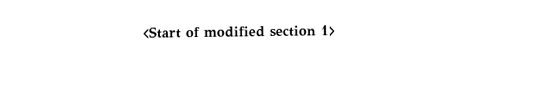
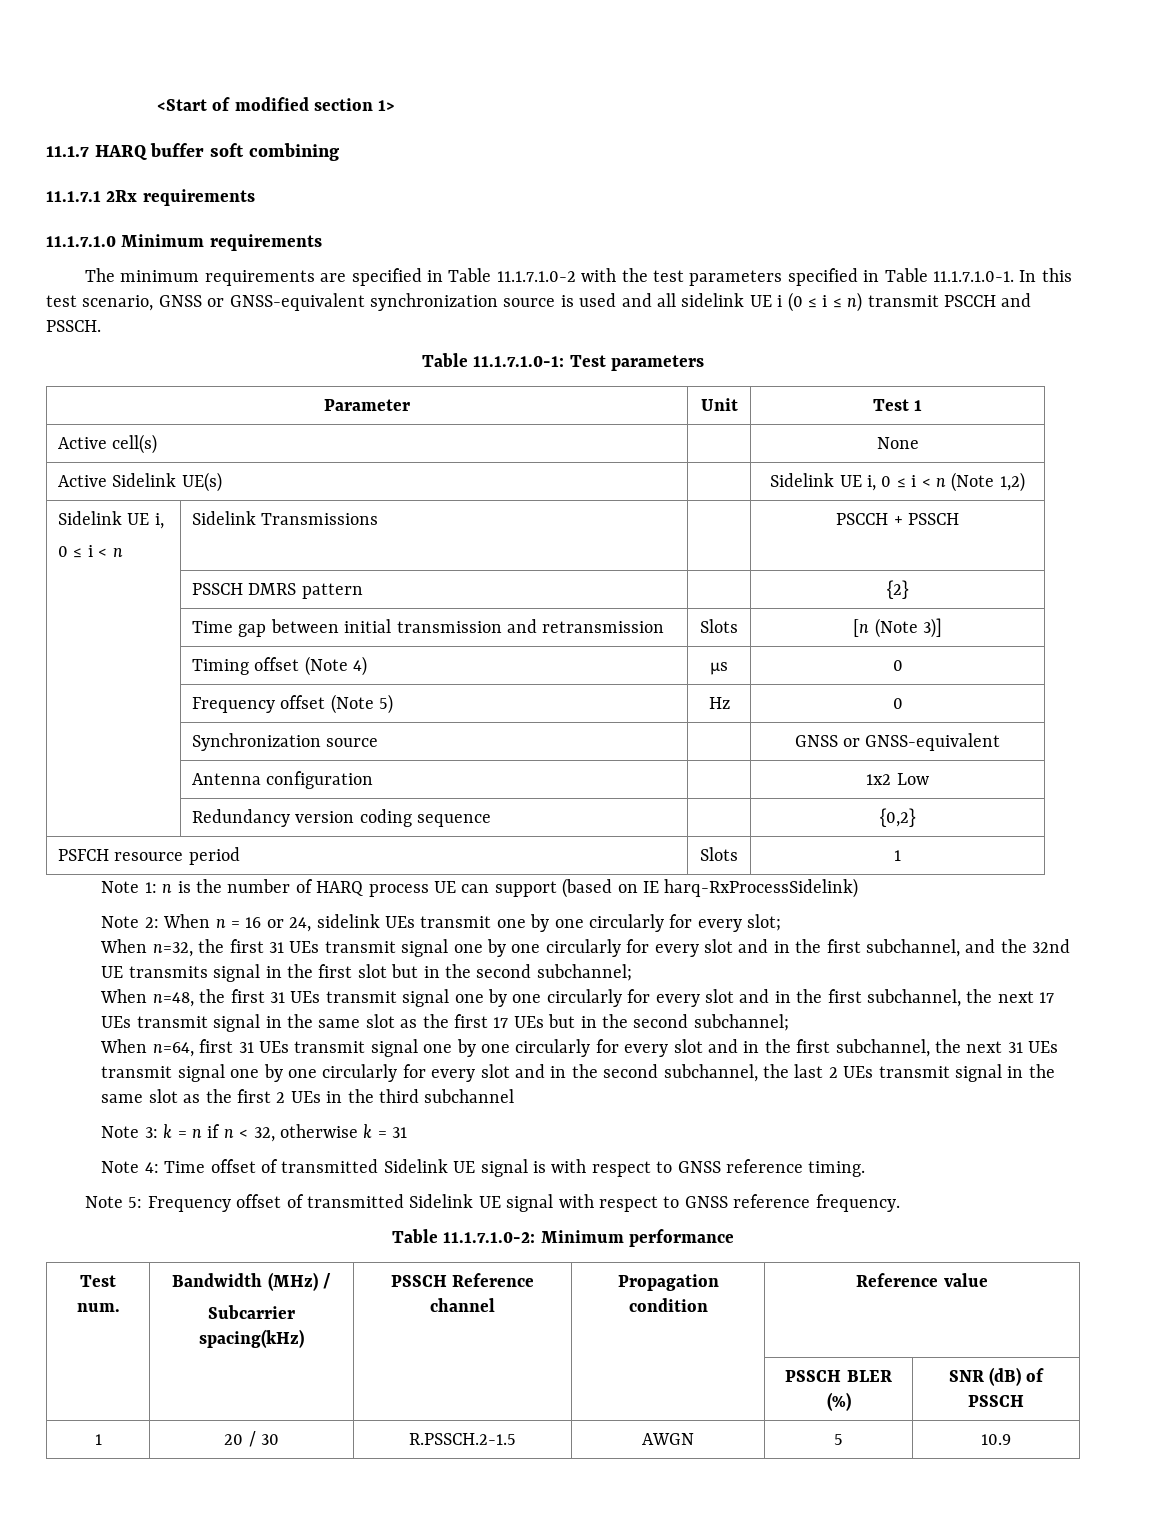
(336, 31) none -> [46,143,339,161] [46,189,255,206] [46,234,322,251] [85,268,1072,286] [46,292,1032,312] [46,320,101,332] [421,353,705,371] [324,399,410,411] [700,398,738,411] [872,399,923,411] [58,434,158,454] [876,437,919,449] [58,472,222,492] [770,472,1025,492] [58,511,164,529] [58,545,123,558] [192,511,379,525] [836,513,959,525] [192,583,363,599] [887,580,909,599] [192,619,665,637] [700,619,738,633] [853,618,942,638] [192,656,368,676] [710,662,728,675] [892,660,903,671] [192,694,394,714] [708,697,730,709] [892,698,903,709] [192,733,379,751] [794,733,1001,751] [192,771,374,789] [866,773,929,785] [192,809,492,827] [880,808,916,827] [58,847,240,865] [700,847,738,861] [894,850,901,861] [101,878,859,898] [101,914,782,932] [100,939,1071,957] [101,964,632,982] [100,989,1055,1007] [101,1014,789,1032] [100,1039,1059,1057] [101,1064,1055,1082] [101,1089,515,1103] [101,1124,408,1142] [101,1159,866,1177] [85,1194,900,1212] [391,1229,735,1247] [80,1275,116,1287] [76,1303,120,1312] [172,1272,331,1291] [208,1305,295,1319] [199,1329,304,1348] [390,1273,535,1287] [430,1298,495,1312] [617,1274,719,1291] [628,1298,708,1312] [856,1273,988,1287] [785,1370,892,1382] [826,1392,851,1411] [948,1367,1045,1386] [968,1395,1024,1407] [94,1434,102,1445] [224,1431,279,1447] [409,1433,516,1445] [642,1433,694,1445] [834,1434,843,1445] [981,1434,1011,1445] // 11.1.7 HARQ buffer soft combining // 11.1.7.1 2Rx requirements // 11.1.7.1.0 Minimum requirements // The minimum requirements are specified in Table 11.1.7.1.0-2 with the test parameters specified in Table 11.1.7.1.0-1. In this test scenario, GNSS or GNSS-equivalent synchronization source is used and all sidelink UE i (0 ≤ i ≤ n) transmit PSCCH and PSSCH. // Table 11.1.7.1.0-1: Test parameters // Parameter | Unit | Test 1 // Active cell(s) | | None // Active Sidelink UE(s) | | Sidelink UE i, 0 ≤ i < n (Note 1,2) // Sidelink UE i, // 0 ≤ i < n | Sidelink Transmissions | | PSCCH + PSSCH // | PSSCH DMRS pattern | | {2} // | Time gap between initial transmission and retransmission | Slots | [n (Note 3)] // | Timing offset (Note 4) | μs | 0 // | Frequency offset (Note 5) | Hz | 0 // | Synchronization source | | GNSS or GNSS-equivalent // | Antenna configuration | | 1x2 Low // | Redundancy version coding sequence | | {0,2} // PSFCH resource period | Slots | 1 // Note 1: n is the number of HARQ process UE can support (based on IE harq-RxProcessSidelink) // Note 2: When n = 16 or 24, sidelink UEs transmit one by one circularly for every slot; // When n=32, the first 31 UEs transmit signal one by one circularly for every slot and in the first subchannel, and the 32nd UE transmits signal in the first slot but in the second subchannel; // When n=48, the first 31 UEs transmit signal one by one circularly for every slot and in the first subchannel, the next 17 UEs transmit signal in the same slot as the first 17 UEs but in the second subchannel; // When n=64, first 31 UEs transmit signal one by one circularly for every slot and in the first subchannel, the next 31 UEs transmit signal one by one circularly for every slot and in the second subchannel, the last 2 UEs transmit signal in the same slot as the first 2 UEs in the third subchannel // Note 3: k = n if n < 32, otherwise k = 31 // Note 4: Time offset of transmitted Sidelink UE signal is with respect to GNSS reference timing. // Note 5: Frequency offset of transmitted Sidelink UE signal with respect to GNSS reference frequency. // Table 11.1.7.1.0-2: Minimum performance // Test num. | Bandwidth (MHz) / // Subcarrier spacing(kHz) | PSSCH Reference channel | Propagation condition | Reference value // | | | | PSSCH BLER (%) | SNR (dB) of PSSCH // 1 | 20 / 30 | R.PSSCH.2-1.5 | AWGN | 5 | 10.9

